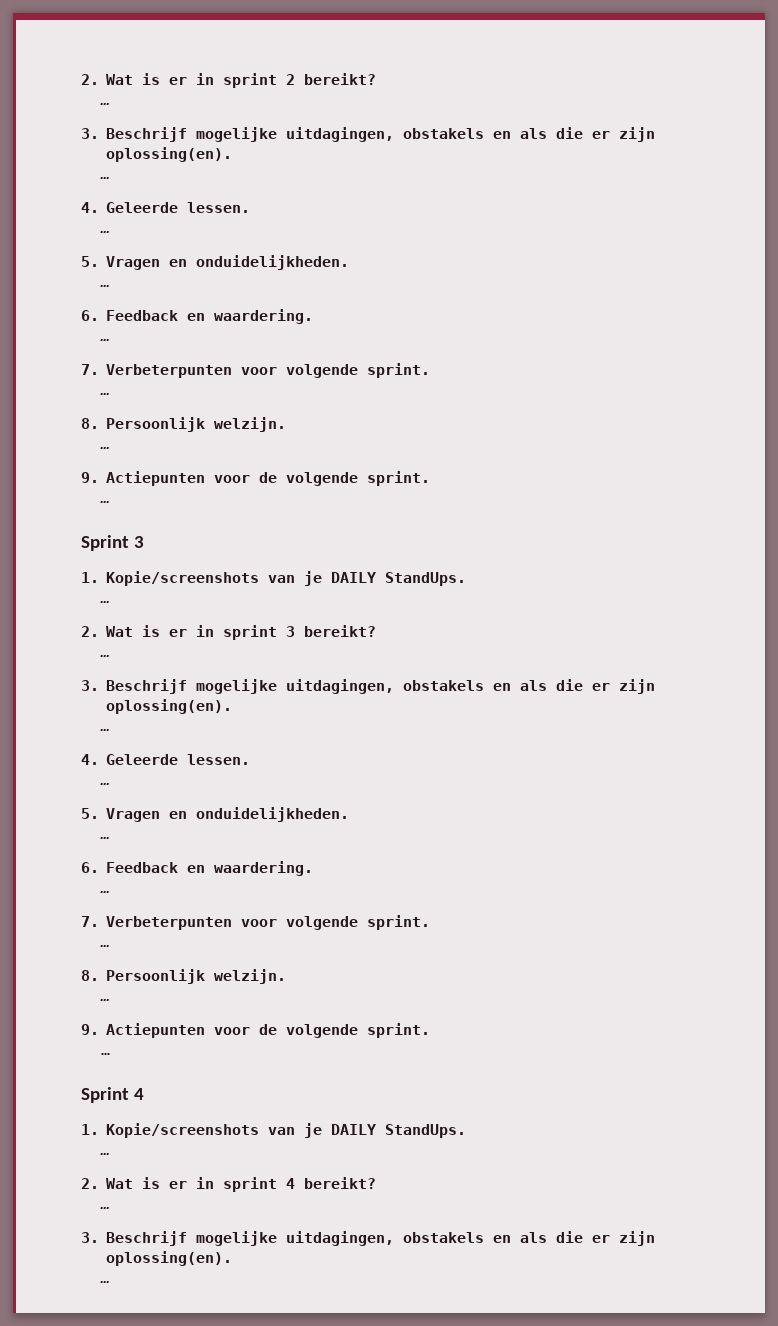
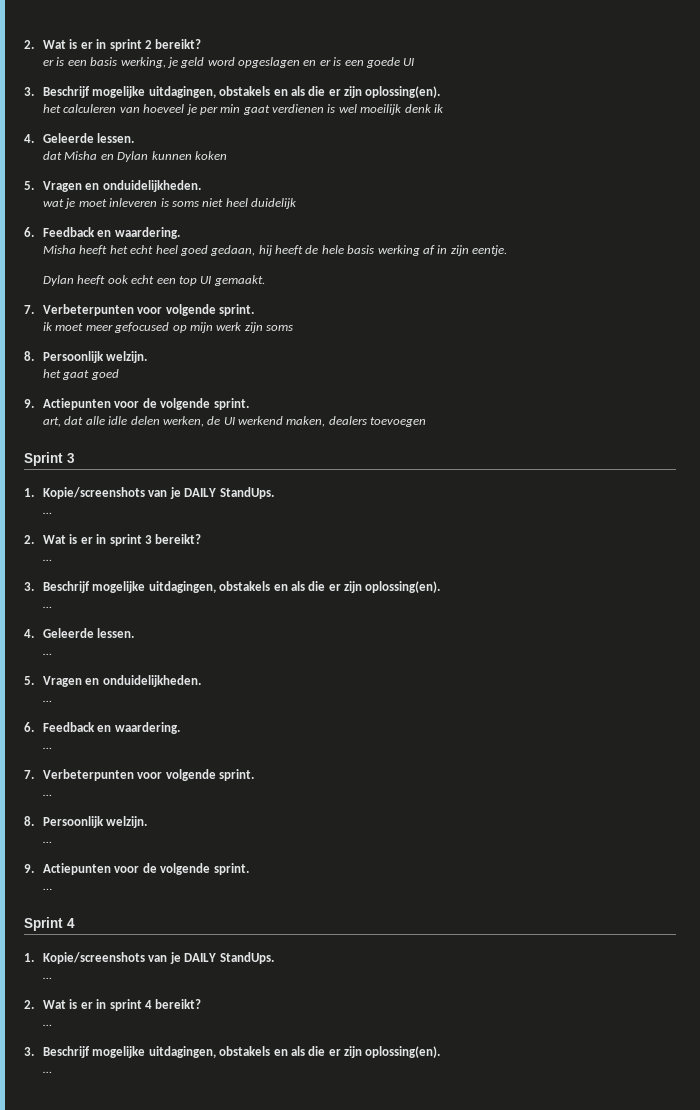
[100,103,111,105] … -> [43,57,415,68] er is een basis werking, je geld word opgeslagen en er is een goede UI
[100,177,111,179] [81,202,251,213] [100,231,111,233] [81,255,350,270] [100,285,111,287] [81,309,314,324] [100,339,111,341] [81,363,431,378] [100,393,111,395] [81,417,287,432] [100,447,111,449] [81,471,431,486] [100,501,111,503] … // 4. Geleerde lessen. // … // 5. Vragen en onduidelijkheden. // … // 6. Feedback en waardering. // … // 7. Verbeterpunten voor volgende sprint. // … // 8. Persoonlijk welzijn. // … // 9. Actiepunten voor de volgende sprint. // … -> [43,104,444,115] [24,133,135,143] [43,151,227,162] [24,180,201,192] [43,198,298,209] [24,227,180,239] [43,245,508,256] [43,275,265,286] [24,304,255,316] [43,322,294,333] [24,351,148,363] [43,369,119,380] [24,398,249,410] [43,416,427,427] het calculeren van hoeveel je per min gaat verdienen is wel moeilijk denk ik // 4. Geleerde lessen. // dat Misha en Dylan kunnen koken // 5. Vragen en onduidelijkheden. // wat je moet inleveren is soms niet heel duidelijk // 6. Feedback en waardering. // Misha heeft het echt heel goed gedaan, hij heeft de hele basis werking af in zijn eentje. // Dylan heeft ook echt een top UI gemaakt. // 7. Verbeterpunten voor volgende sprint. // ik moet meer gefocused op mijn werk zijn soms // 8. Persoonlijk welzijn. // het gaat goed // 9. Actiepunten voor de volgende sprint. // art, dat alle idle delen werken, de UI werkend maken, dealers toevoegen

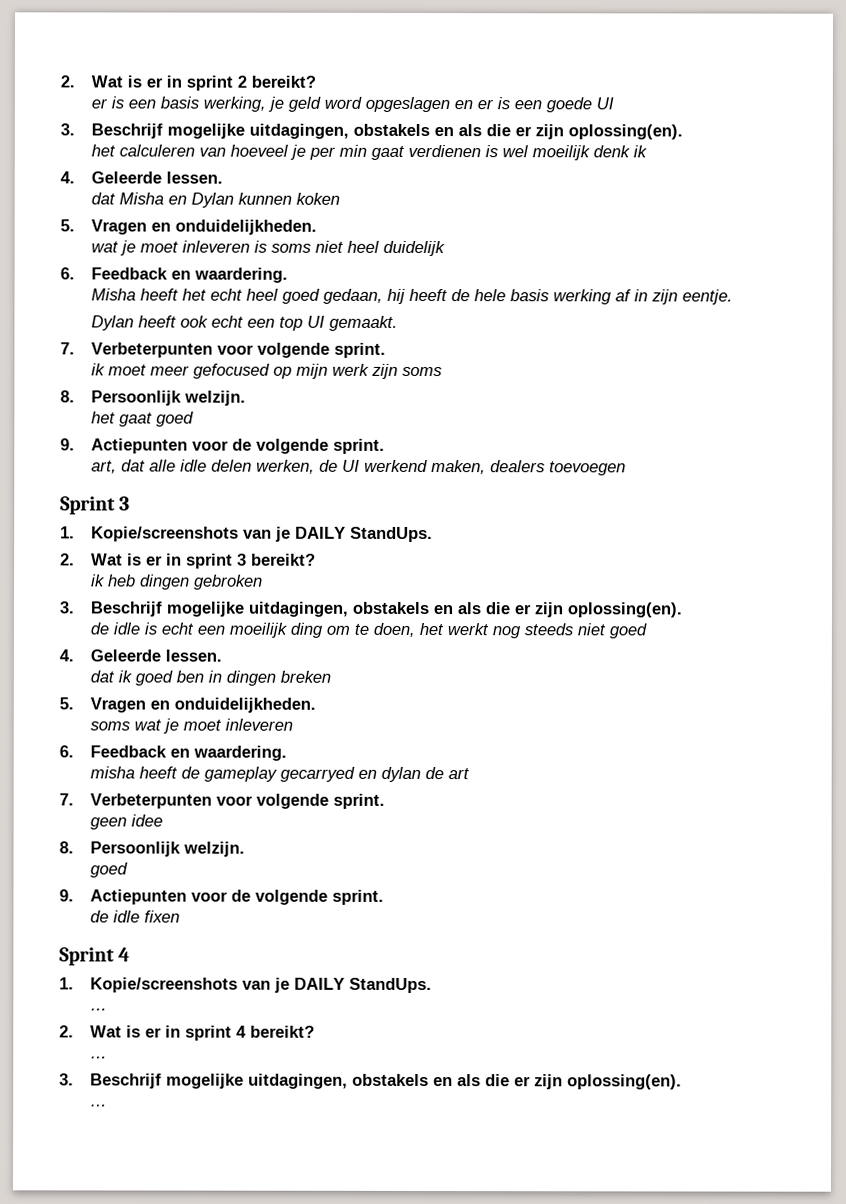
[43,512,53,514] // … -> (433, 534) none
[43,559,53,561] … -> [90,574,263,590] ik heb dingen gebroken
[43,606,53,608] [24,628,135,638] [43,653,53,655] [24,675,201,687] [43,700,53,702] [24,722,180,734] [43,747,53,749] [24,769,255,781] [43,794,53,796] [24,816,148,828] [43,841,53,843] [24,863,249,875] [43,888,53,890] … // 4. Geleerde lessen. // … // 5. Vragen en onduidelijkheden. // … // 6. Feedback en waardering. // … // 7. Verbeterpunten voor volgende sprint. // … // 8. Persoonlijk welzijn. // … // 9. Actiepunten voor de volgende sprint. // … -> [89,622,647,639] [59,649,222,662] [89,670,331,686] [59,697,316,713] [89,718,293,734] [59,745,287,761] [89,766,470,782] [59,793,385,809] [89,814,163,830] [59,841,245,857] [89,862,128,878] [59,889,384,905] [89,910,180,923] de idle is echt een moeilijk ding om te doen, het werkt nog steeds niet goed // 4. Geleerde lessen. // dat ik goed ben in dingen breken // 5. Vragen en onduidelijkheden. // soms wat je moet inleveren // 6. Feedback en waardering. // misha heeft de gameplay gecarryed en dylan de art // 7. Verbeterpunten voor volgende sprint. // geen idee // 8. Persoonlijk welzijn. // goed // 9. Actiepunten voor de volgende sprint. // de idle fixen

